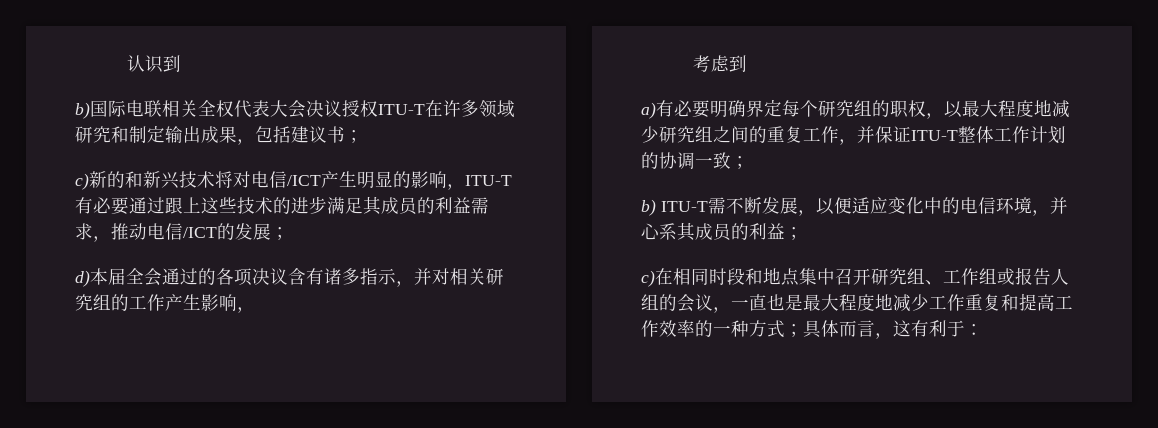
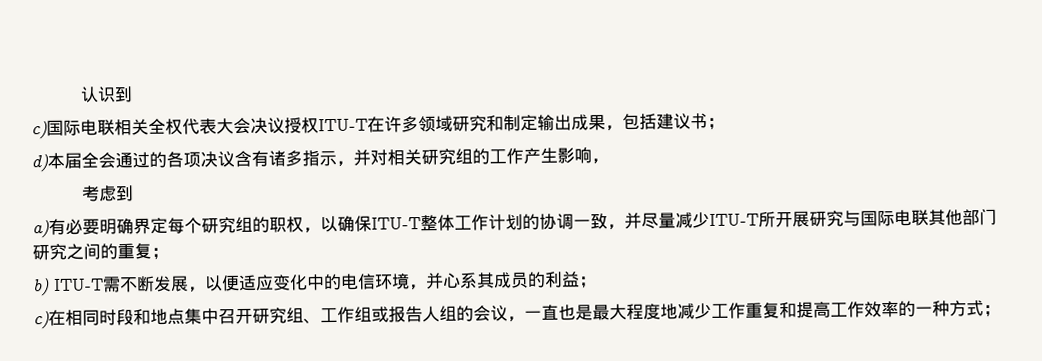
[75,102,90,119] b) -> [31,121,48,140] c)
[75,171,512,190] [75,196,489,215] [75,223,289,242] // c)新的和新兴技术将对电信/ICT产生明显的影响，ITU-T有必要通过跟上这些技术的进步满足其成员的利益需求，推动电信/ICT的发展； -> (725, 124) none
[962,100,1070,118] [641,126,911,145] 最大程度地减少研究组之间的重复工作，并保证 -> [337,215,372,232] 确保
(731, 160) none -> [607,208,997,231] [32,242,152,261] ，并尽量减少ITU-T所开展研究与国际电联其他部门研究之间的重复
[803,320,983,339] 具体而言，这有利于： -> (1001, 311) none

